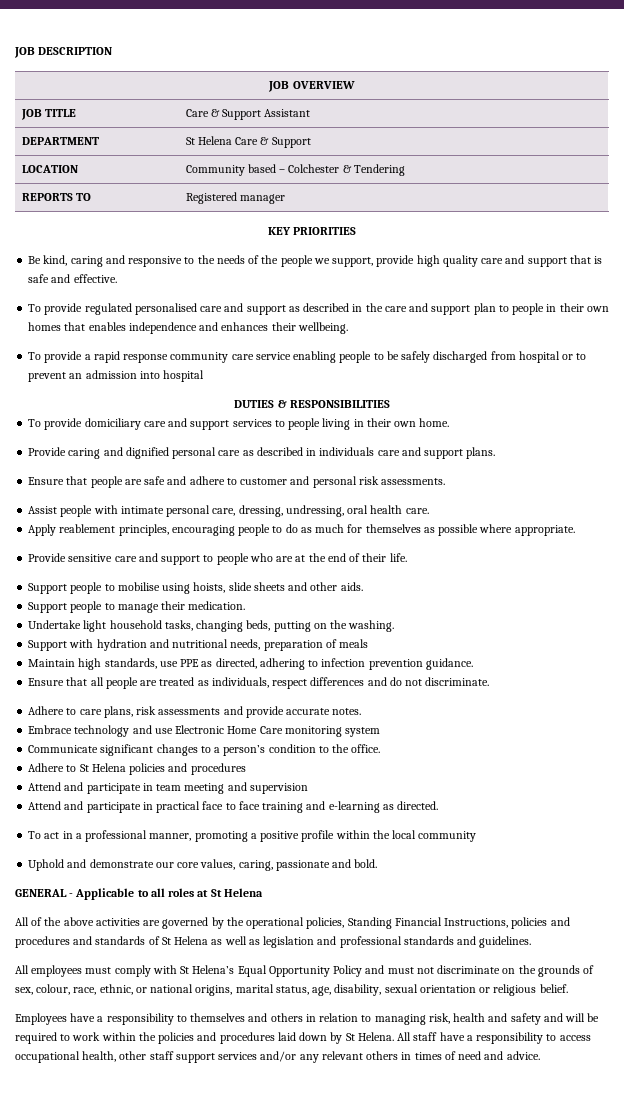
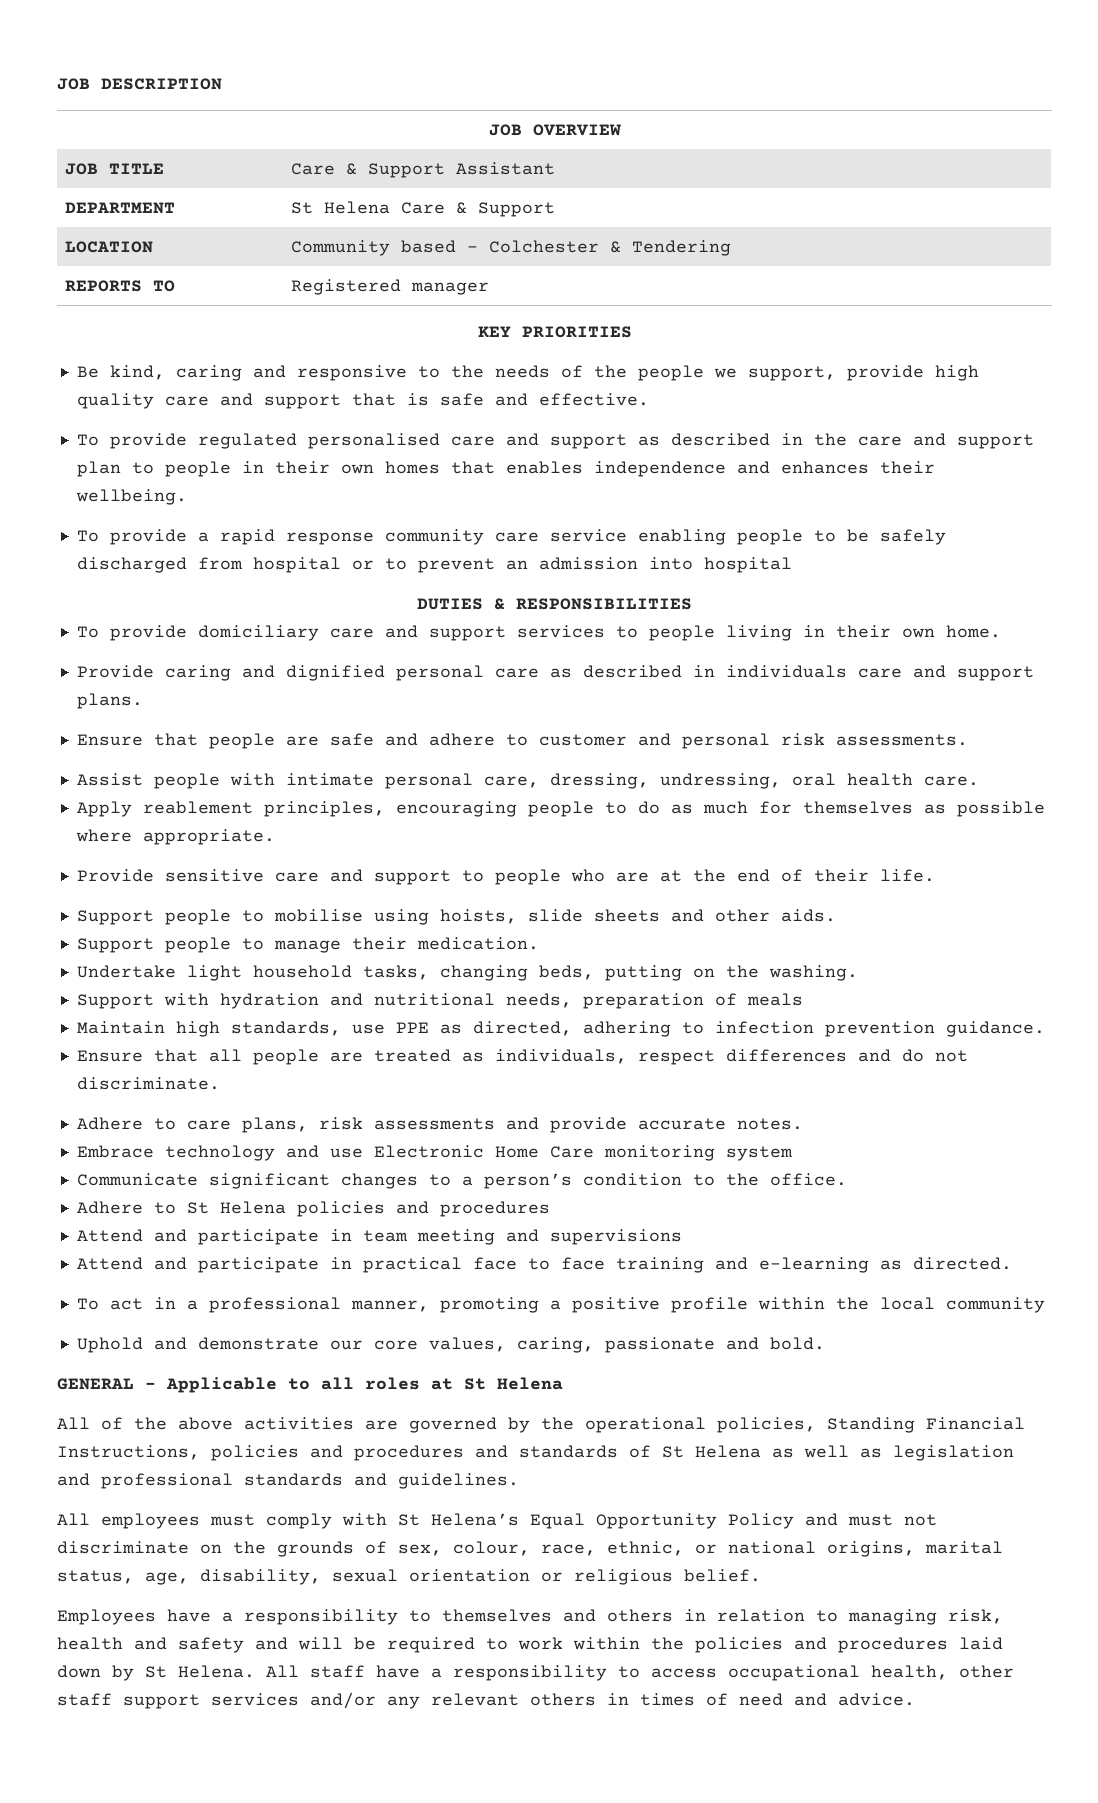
[249,783,308,794] supervision -> [549,1229,682,1245] supervisions

